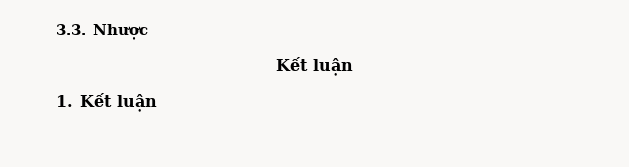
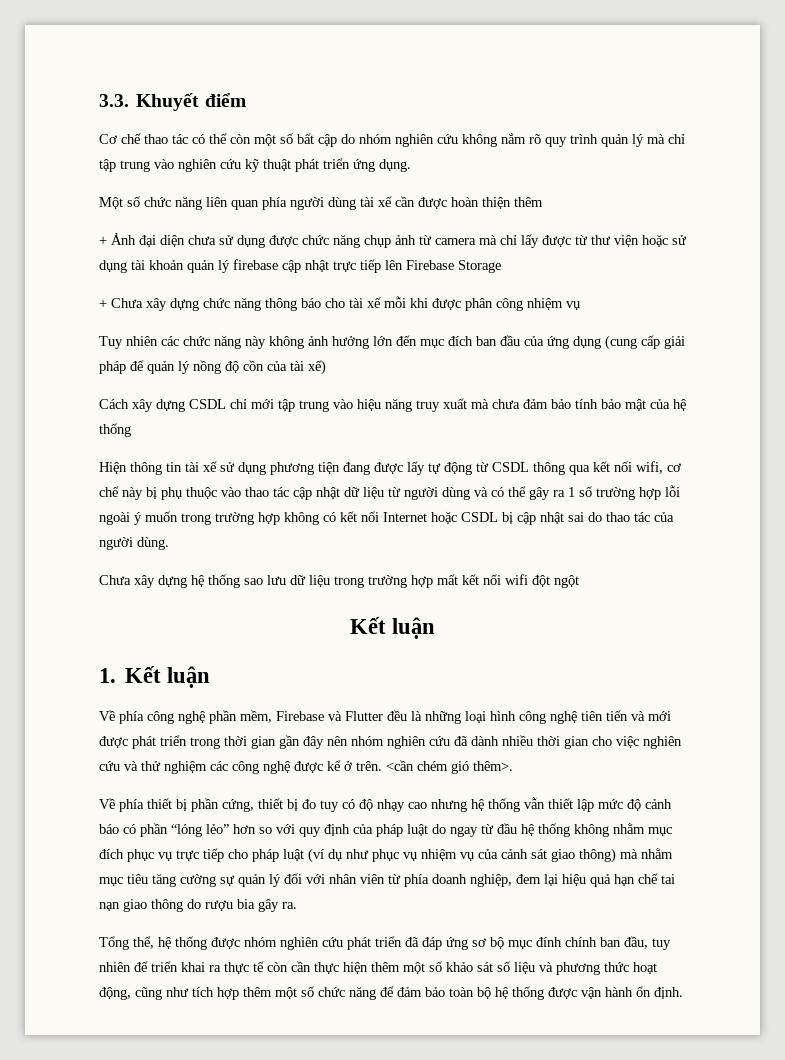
[92,24,148,40] Nhược -> [136,93,246,111] [99,133,685,147] [99,158,411,172] [99,196,543,210] [99,233,687,248] [99,259,501,273] [99,296,580,311] [99,335,685,350] [99,360,326,375] [99,398,686,412] [99,423,131,437] [99,461,681,475] [99,485,680,500] [99,511,674,525] [99,537,169,550] [99,574,579,588] Khuyết điểm // Cơ chế thao tác có thể còn một số bất cập do nhóm nghiên cứu không nắm rõ quy trình quản lý mà chỉ tập trung vào nghiên cứu kỹ thuật phát triển ứng dụng. // Một số chức năng liên quan phía người dùng tài xế cần được hoàn thiện thêm // + Ảnh đại diện chưa sử dụng được chức năng chụp ảnh từ camera mà chỉ lấy được từ thư viện hoặc sử dụng tài khoản quản lý firebase cập nhật trực tiếp lên Firebase Storage // + Chưa xây dựng chức năng thông báo cho tài xế mỗi khi được phân công nhiệm vụ // Tuy nhiên các chức năng này không ảnh hưởng lớn đến mục đích ban đầu của ứng dụng (cung cấp giải pháp để quản lý nồng độ cồn của tài xế) // Cách xây dựng CSDL chỉ mới tập trung vào hiệu năng truy xuất mà chưa đảm bảo tính bảo mật của hệ thống // Hiện thông tin tài xế sử dụng phương tiện đang được lấy tự động từ CSDL thông qua kết nối wifi, cơ chế này bị phụ thuộc vào thao tác cập nhật dữ liệu từ người dùng và có thể gây ra 1 số trường hợp lỗi ngoài ý muốn trong trường hợp không có kết nối Internet hoặc CSDL bị cập nhật sai do thao tác của người dùng. // Chưa xây dựng hệ thống sao lưu dữ liệu trong trường hợp mất kết nối wifi đột ngột
(157, 103) none -> [99,710,671,724] [99,735,682,749] [99,760,513,774] [99,797,672,812] [99,823,672,837] [99,848,673,863] [99,873,675,887] [99,899,297,912] [99,936,671,950] [99,961,657,975] [99,986,683,1000] // Về phía công nghệ phần mềm, Firebase và Flutter đều là những loại hình công nghệ tiên tiến và mới được phát triển trong thời gian gần đây nên nhóm nghiên cứu đã dành nhiều thời gian cho việc nghiên cứu và thử nghiệm các công nghệ được kể ở trên. <cần chém gió thêm>. // Về phía thiết bị phần cứng, thiết bị đo tuy có độ nhạy cao nhưng hệ thống vẫn thiết lập mức độ cảnh báo có phần “lỏng lẻo” hơn so với quy định của pháp luật do ngay từ đầu hệ thống không nhằm mục đích phục vụ trực tiếp cho pháp luật (ví dụ như phục vụ nhiệm vụ của cảnh sát giao thông) mà nhằm mục tiêu tăng cường sự quản lý đối với nhân viên từ phía doanh nghiệp, đem lại hiệu quả hạn chế tai nạn giao thông do rượu bia gây ra. // Tổng thể, hệ thống được nhóm nghiên cứu phát triển đã đáp ứng sơ bộ mục đính chính ban đầu, tuy nhiên để triển khai ra thực tế còn cần thực hiện thêm một số khảo sát số liệu và phương thức hoạt động, cũng như tích hợp thêm một số chức năng để đảm bảo toàn bộ hệ thống được vận hành ổn định.

